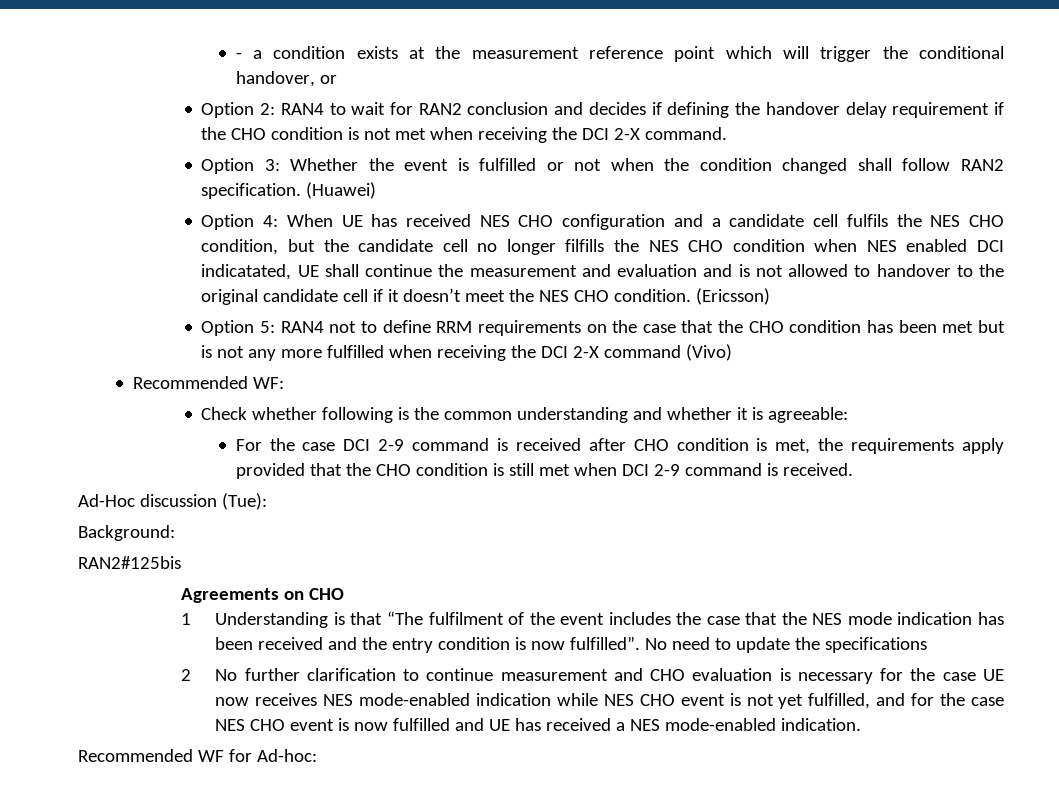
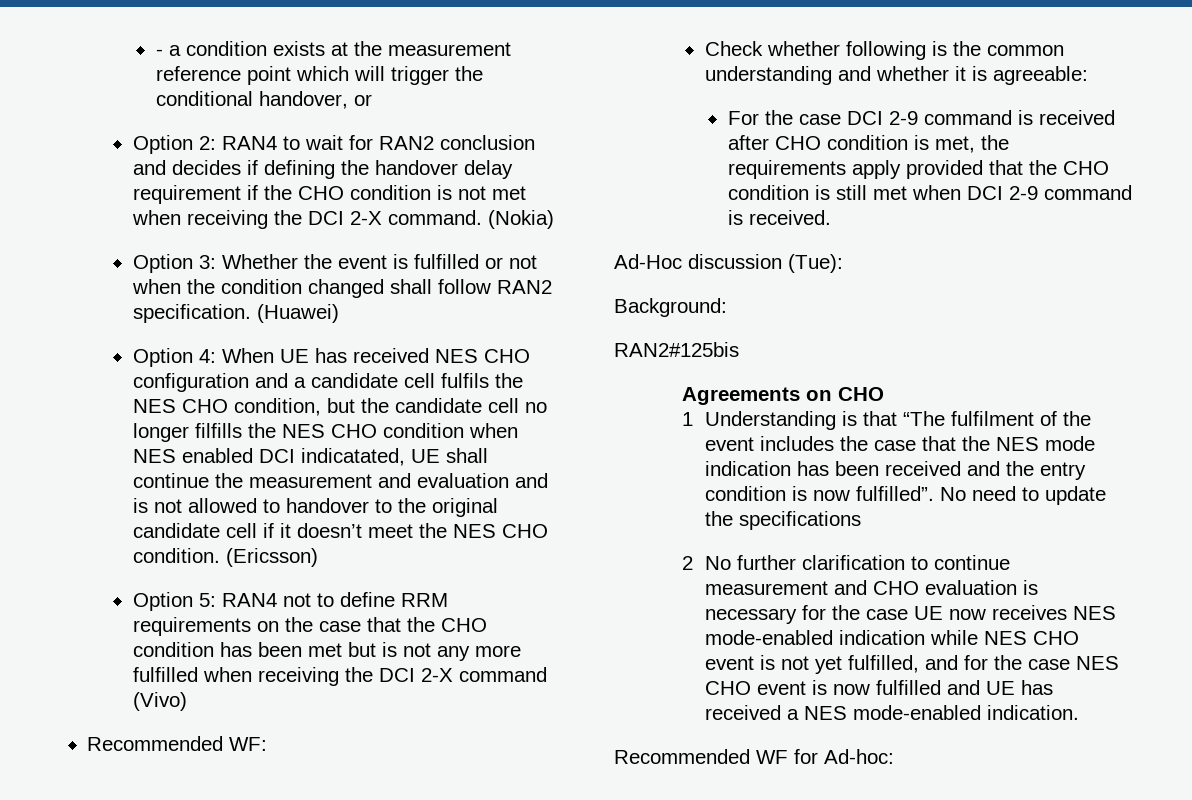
(728, 133) none -> [487,210,554,229] (Nokia)

